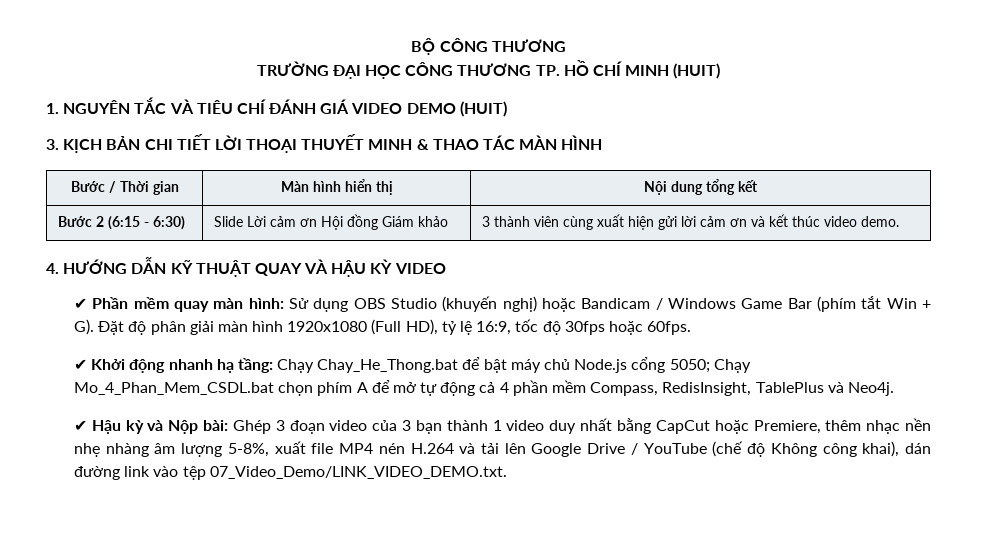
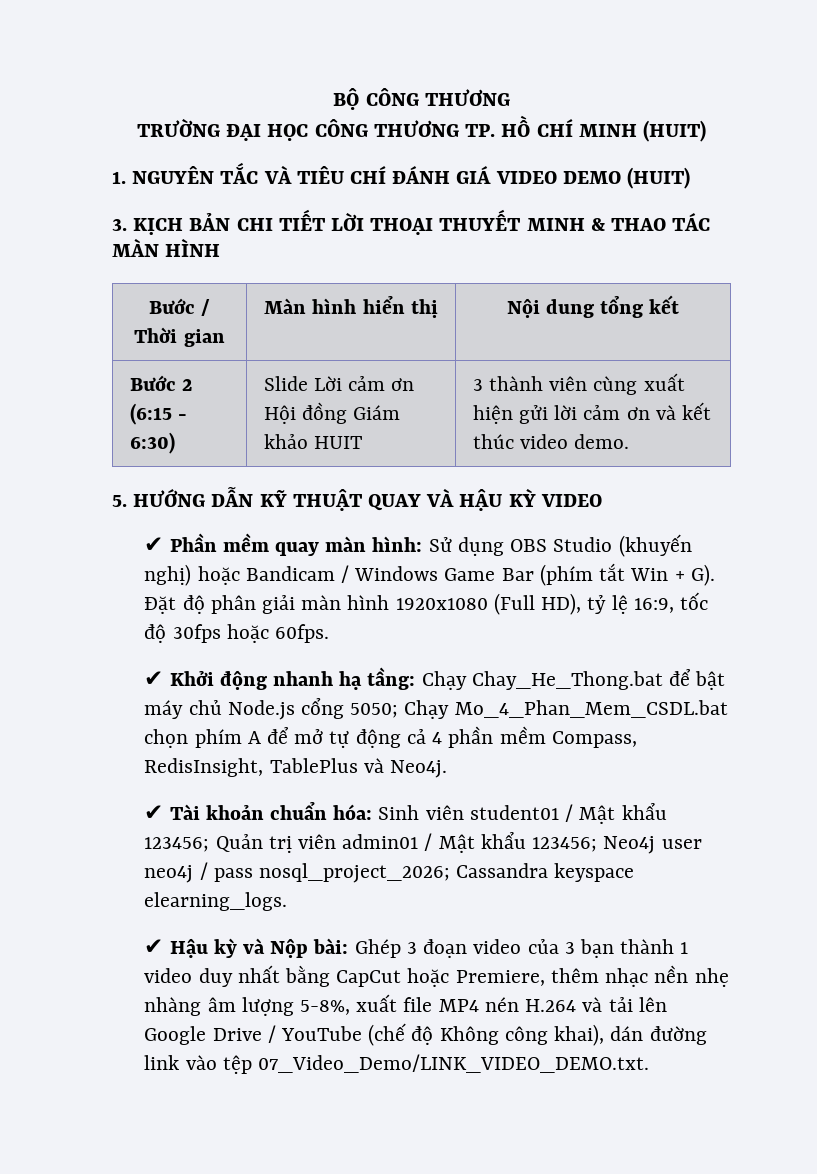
(448, 221) none -> [313,436,362,449] HUIT
[46,263,59,274] 4. -> [112,495,127,507] 5.
(894, 389) none -> [144,801,667,824] [144,832,702,854] [144,862,635,883] [144,892,288,911] // ✔ Tài khoản chuẩn hóa: Sinh viên student01 / Mật khẩu 123456; Quản trị viên admin01 / Mật khẩu 123456; Neo4j user neo4j / pass nosql_project_2026; Cassandra keyspace elearning_logs.

